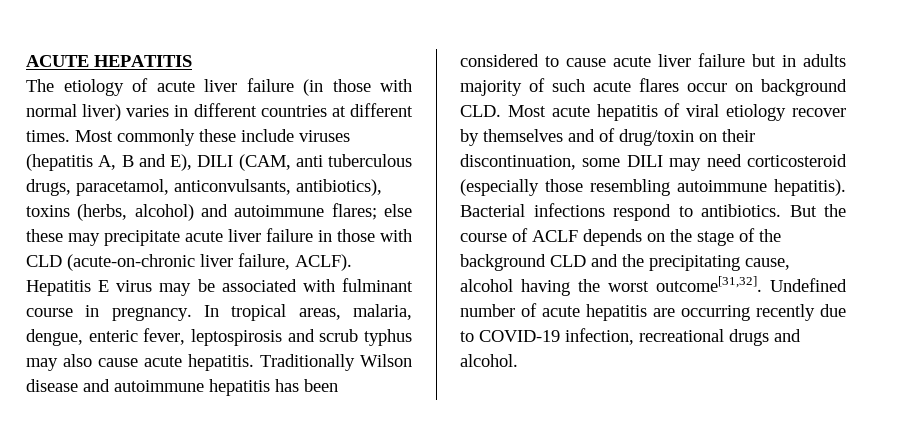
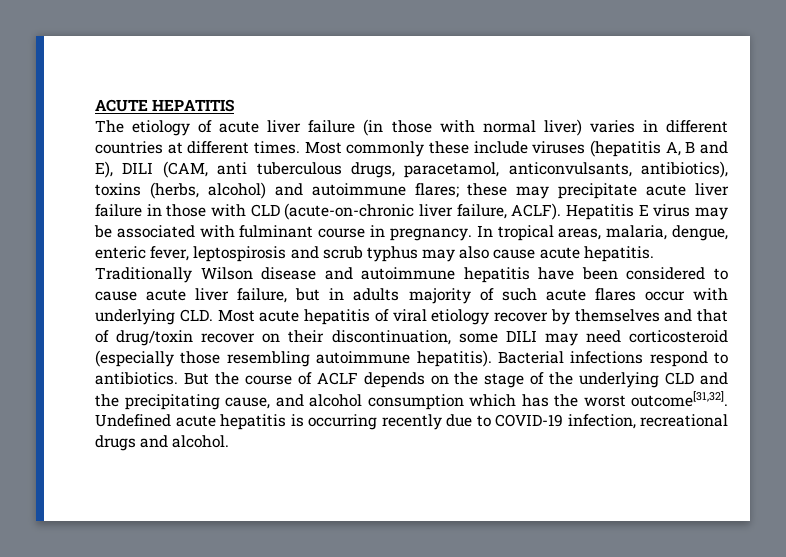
[384,204,412,217] else -> (459, 190) none
[275,379,299,392] has -> [538,267,575,280] have
[698,53,745,67] failure -> [237,288,288,303] failure,
[735,79,847,96] on background -> [693,288,729,301] [95,309,175,325] with underlying
(595, 135) none -> [697,309,728,322] that
(694, 137) none -> [201,333,256,343] recover
[460,254,546,271] background -> [579,372,660,388] underlying
[460,279,570,296] alcohol having -> [275,394,549,410] and alcohol consumption which has
[460,303,675,321] number of acute hepatitis are -> [175,414,304,430] acute hepatitis is

